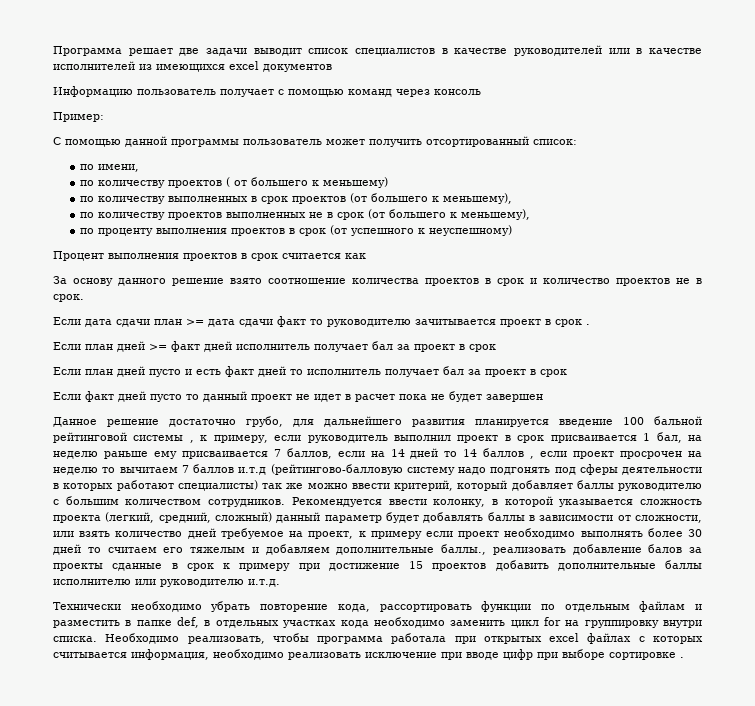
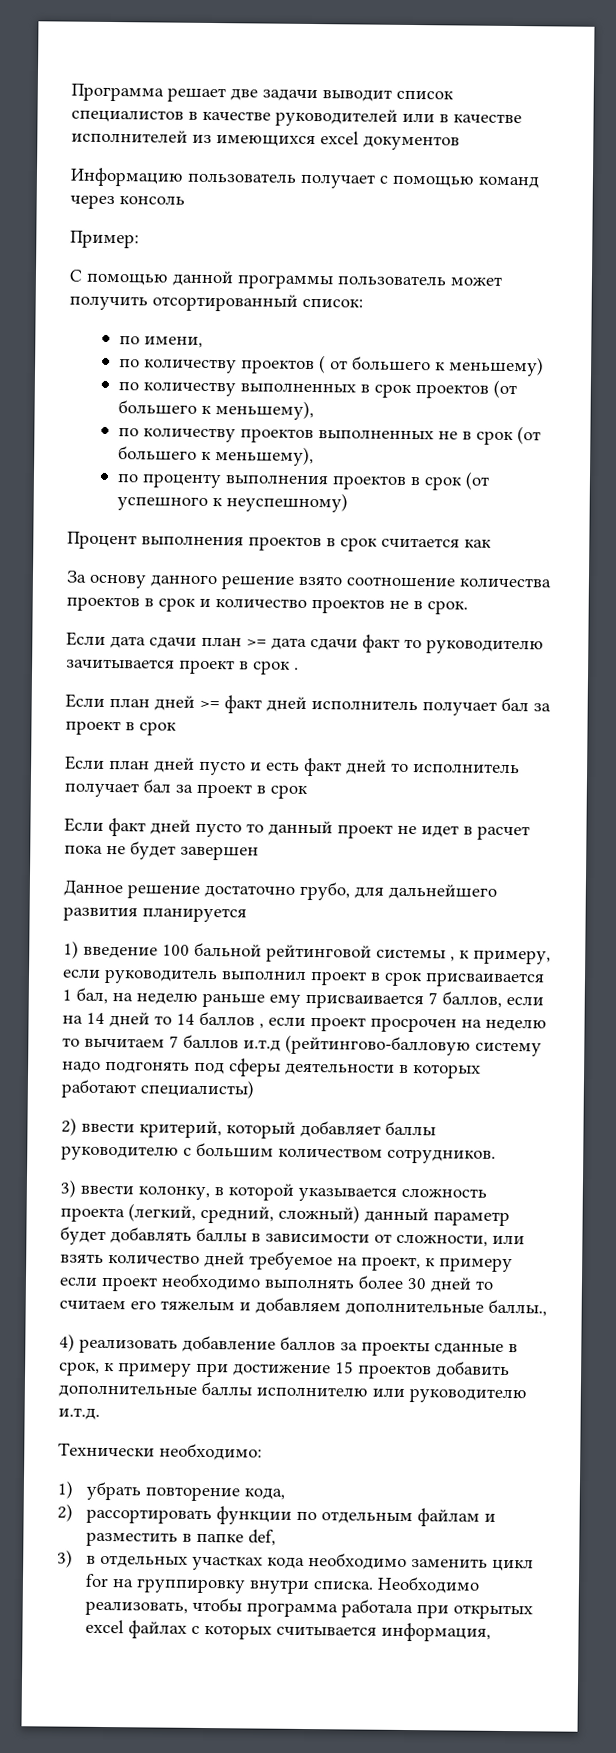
(549, 423) none -> [63,940,79,959] // 1)
[262,483,348,489] так же можно -> [61,1117,77,1136] // 2)
[291,497,382,507] Рекомендуется -> [60,1179,76,1198] // 3)
(486, 549) none -> [59,1333,75,1352] // 4)
[648,544,683,553] балов -> [280,1336,336,1351] баллов
[186,563,214,571] срок -> [59,1361,100,1376] срок,
[130,601,202,612] необходимо -> [159,1443,262,1461] [57,1480,73,1499] необходимо: // 1)
(370, 608) none -> [57,1503,73,1522] // 2)
(200, 622) none -> [57,1549,73,1568] // 3)
[213,649,684,660] необходимо реализовать исключение при вводе цифр при выборе сортировке . -> (492, 1632) none

